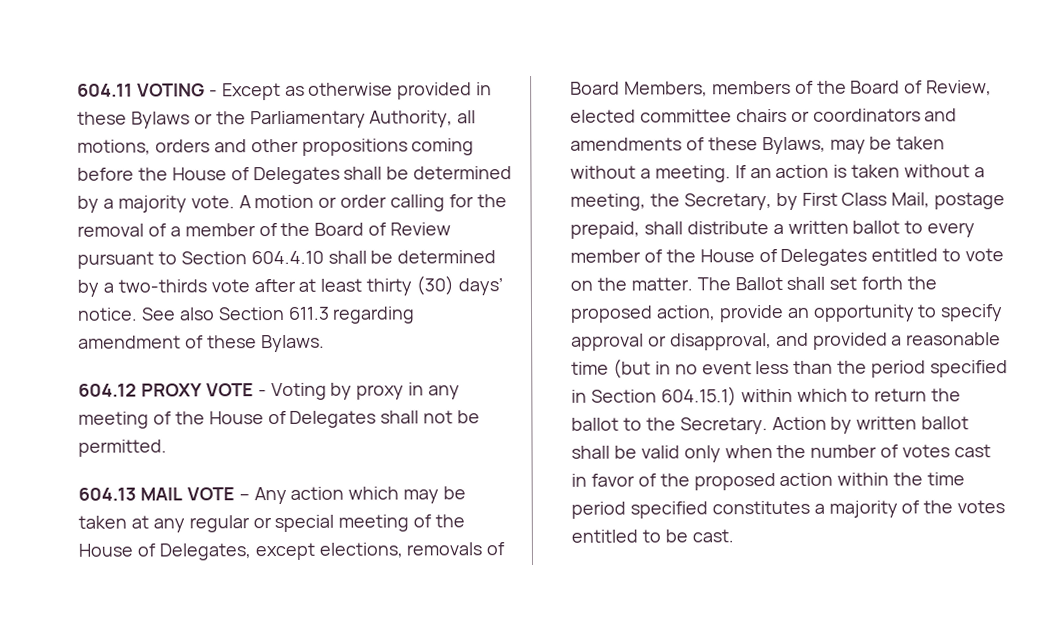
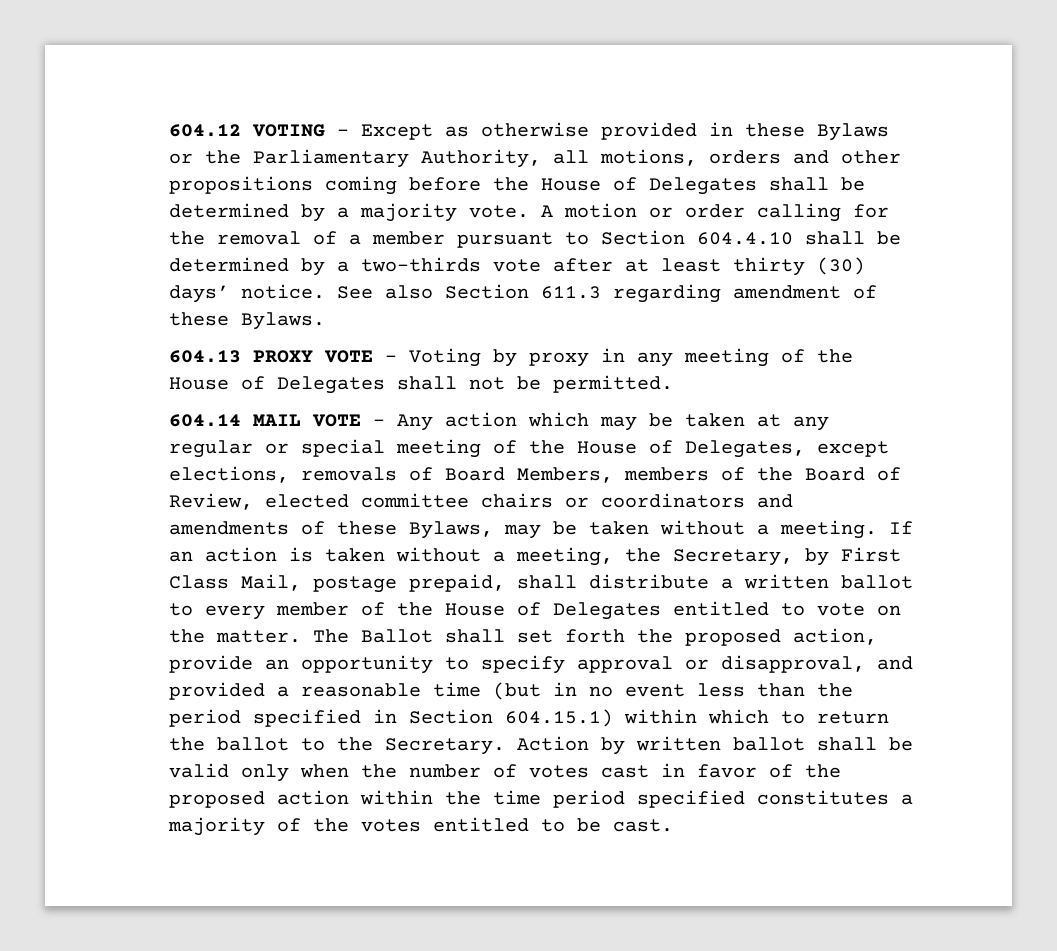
[77,83,134,97] 604.11 -> [168,124,241,137] 604.12
[258,222,451,237] of the Board of Review -> (445, 238) none
[78,383,138,397] 604.12 -> [168,350,241,363] 604.13
[78,487,137,501] 604.13 -> [168,414,241,427] 604.14

